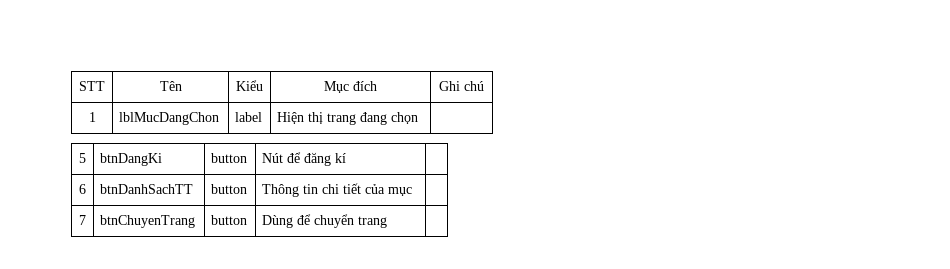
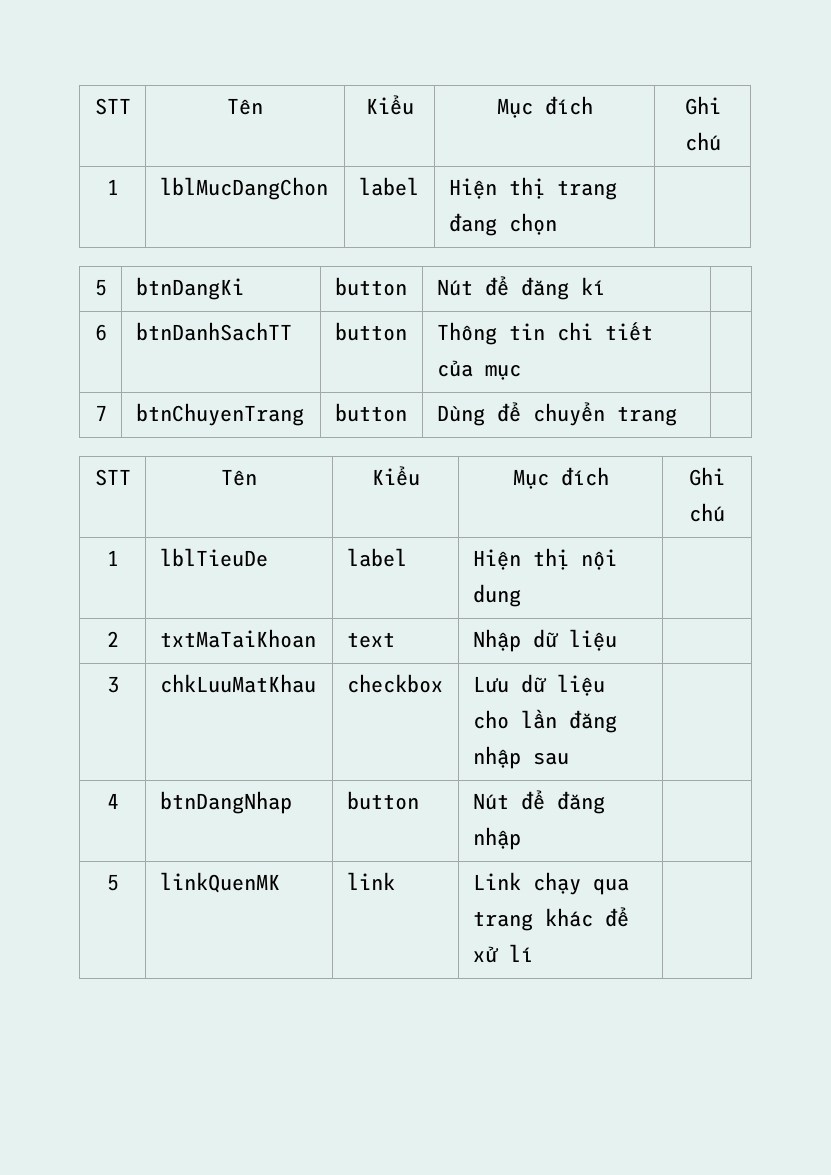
(388, 222) none -> [94,469,131,486] [221,469,257,486] [371,466,420,486] [512,467,609,489] [689,467,725,486] [689,503,725,522] [106,550,119,566] [159,548,268,567] [346,548,407,567] [472,548,617,570] [472,584,521,607] [106,631,119,647] [159,629,316,648] [346,632,395,648] [472,629,617,652] [106,676,119,693] [159,674,316,693] [346,674,443,693] [472,674,605,696] [472,709,617,733] [472,746,569,769] [106,793,119,809] [159,791,292,814] [346,791,419,810] [472,790,605,814] [472,827,521,850] [106,874,119,891] [159,872,280,893] [346,872,395,890] [472,872,629,895] [472,907,629,931] [472,944,533,963] // STT | Tên | Kiểu | Mục đích | Ghi chú // 1 | lblTieuDe | label | Hiện thị nội dung | // 2 | txtMaTaiKhoan | text | Nhập dữ liệu | // 3 | chkLuuMatKhau | checkbox | Lưu dữ liệu cho lần đăng nhập sau | // 4 | btnDangNhap | button | Nút để đăng nhập | // 5 | linkQuenMK | link | Link chạy qua trang khác để xử lí |

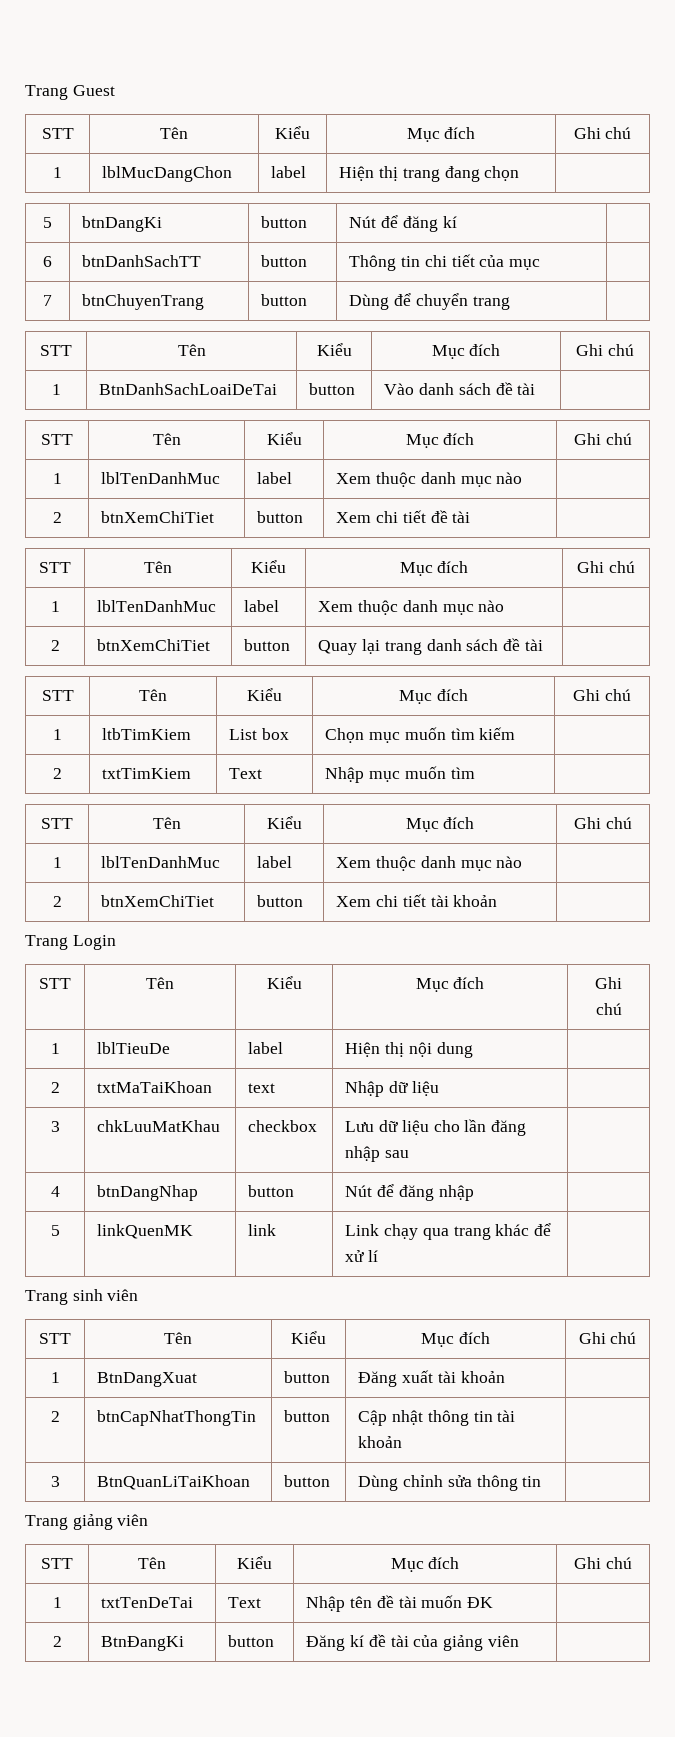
(94, 106) none -> [25,85,115,100] Trang Guest //
(725, 512) none -> [51,384,61,395] [99,383,278,395] [309,383,356,395] [384,382,536,395] [41,434,73,445] [152,433,181,445] [266,432,302,445] [405,433,475,448] [574,433,632,445] [52,473,62,484] [101,472,221,484] [257,472,293,484] [336,472,523,487] [52,512,62,523] [101,511,215,523] [257,511,304,523] [336,510,471,523] [39,562,71,573] [144,561,172,573] [251,560,286,573] [399,561,469,576] [577,561,635,573] [50,601,60,612] [97,600,217,612] [244,600,280,612] [318,600,505,615] [50,640,60,651] [97,639,211,651] [244,639,291,651] [318,638,543,655] [41,690,74,701] [139,689,167,701] [247,688,282,701] [399,689,468,704] [573,689,631,701] [53,729,62,740] [102,728,192,740] [229,728,290,740] [325,727,516,743] [53,768,62,779] [102,768,192,779] [229,768,263,779] [325,766,475,783] [41,818,73,829] [152,817,181,829] [266,816,302,829] [405,817,475,832] [574,817,632,829] [52,857,62,868] [101,856,221,868] [257,856,293,868] [336,856,523,871] [52,896,62,907] [101,895,215,907] [257,895,304,907] [336,894,498,907] [25,935,116,950] [39,978,71,989] [146,977,174,989] [266,976,302,989] [415,977,485,992] [595,977,622,989] [595,1003,622,1015] // 1 | BtnDanhSachLoaiDeTai | button | Vào danh sách đề tài | // STT | Tên | Kiểu | Mục đích | Ghi chú // 1 | lblTenDanhMuc | label | Xem thuộc danh mục nào | // 2 | btnXemChiTiet | button | Xem chi tiết đề tài | // STT | Tên | Kiểu | Mục đích | Ghi chú // 1 | lblTenDanhMuc | label | Xem thuộc danh mục nào | // 2 | btnXemChiTiet | button | Quay lại trang danh sách đề tài | // STT | Tên | Kiểu | Mục đích | Ghi chú // 1 | ltbTimKiem | List box | Chọn mục muốn tìm kiếm | // 2 | txtTimKiem | Text | Nhập mục muốn tìm | // STT | Tên | Kiểu | Mục đích | Ghi chú // 1 | lblTenDanhMuc | label | Xem thuộc danh mục nào | // 2 | btnXemChiTiet | button | Xem chi tiết tài khoản | // Trang Login // STT | Tên | Kiểu | Mục đích | Ghi chú
(533, 953) none -> [25,1289,139,1305] [39,1333,71,1344] [164,1332,192,1344] [291,1331,326,1344] [421,1332,490,1347] [578,1332,637,1344] [50,1372,60,1383] [97,1372,198,1387] [284,1371,331,1383] [358,1370,505,1387] [50,1411,60,1422] [97,1410,257,1426] [284,1410,331,1422] [358,1410,516,1426] [358,1436,403,1448] [50,1476,60,1487] [97,1475,251,1490] [284,1475,331,1487] [358,1475,542,1491] [25,1514,149,1530] [41,1558,73,1569] [138,1557,166,1569] [237,1556,272,1569] [390,1557,460,1572] [574,1557,632,1569] [52,1597,62,1608] [101,1597,194,1608] [228,1597,262,1608] [306,1595,494,1612] [52,1636,62,1647] [101,1636,185,1651] [228,1635,275,1647] [306,1634,519,1651] // Trang sinh viên // STT | Tên | Kiểu | Mục đích | Ghi chú // 1 | BtnDangXuat | button | Đăng xuất tài khoản | // 2 | btnCapNhatThongTin | button | Cập nhật thông tin tài khoản | // 3 | BtnQuanLiTaiKhoan | button | Dùng chỉnh sửa thông tin | // Trang giảng viên // STT | Tên | Kiểu | Mục đích | Ghi chú // 1 | txtTenDeTai | Text | Nhập tên đề tài muốn ĐK | // 2 | BtnĐangKi | button | Đăng kí đề tài của giảng viên |

